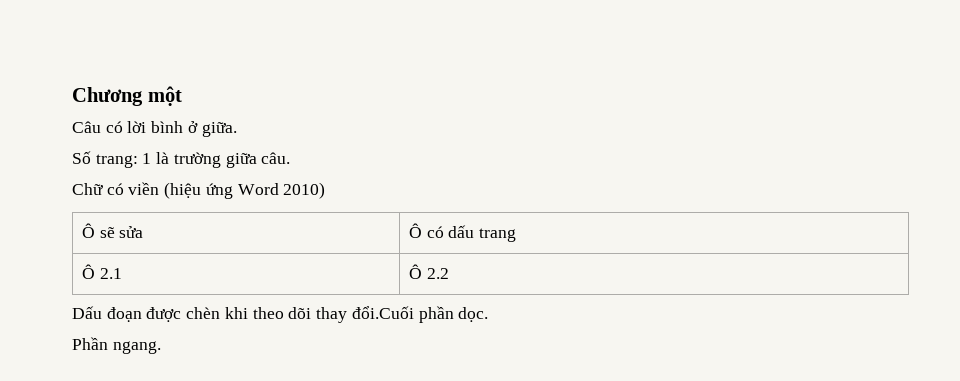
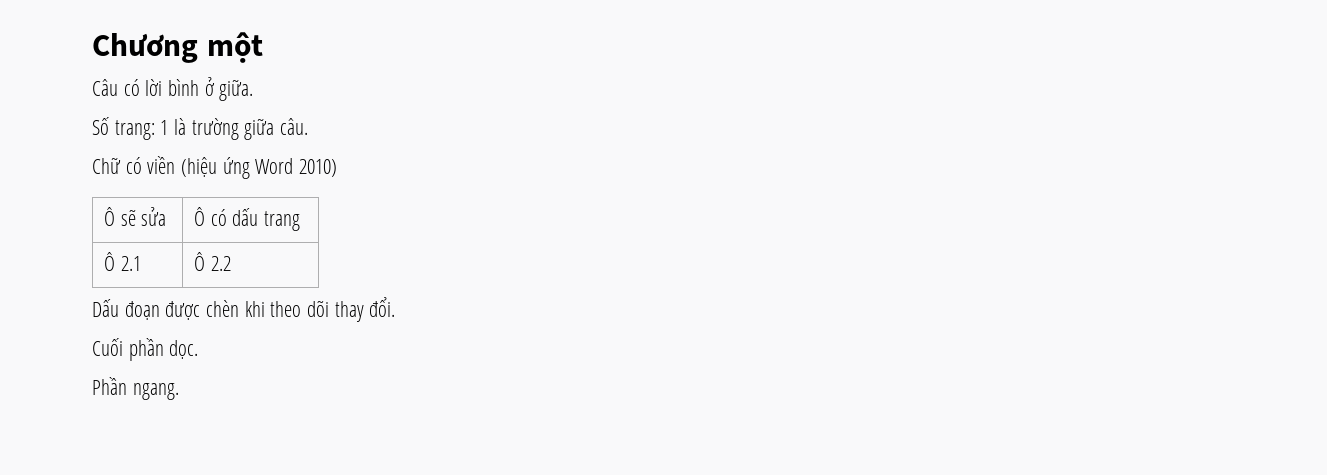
[351,306,414,319] đổi.Cuối -> [369,297,396,317] [92,338,123,356] đổi. // Cuối

